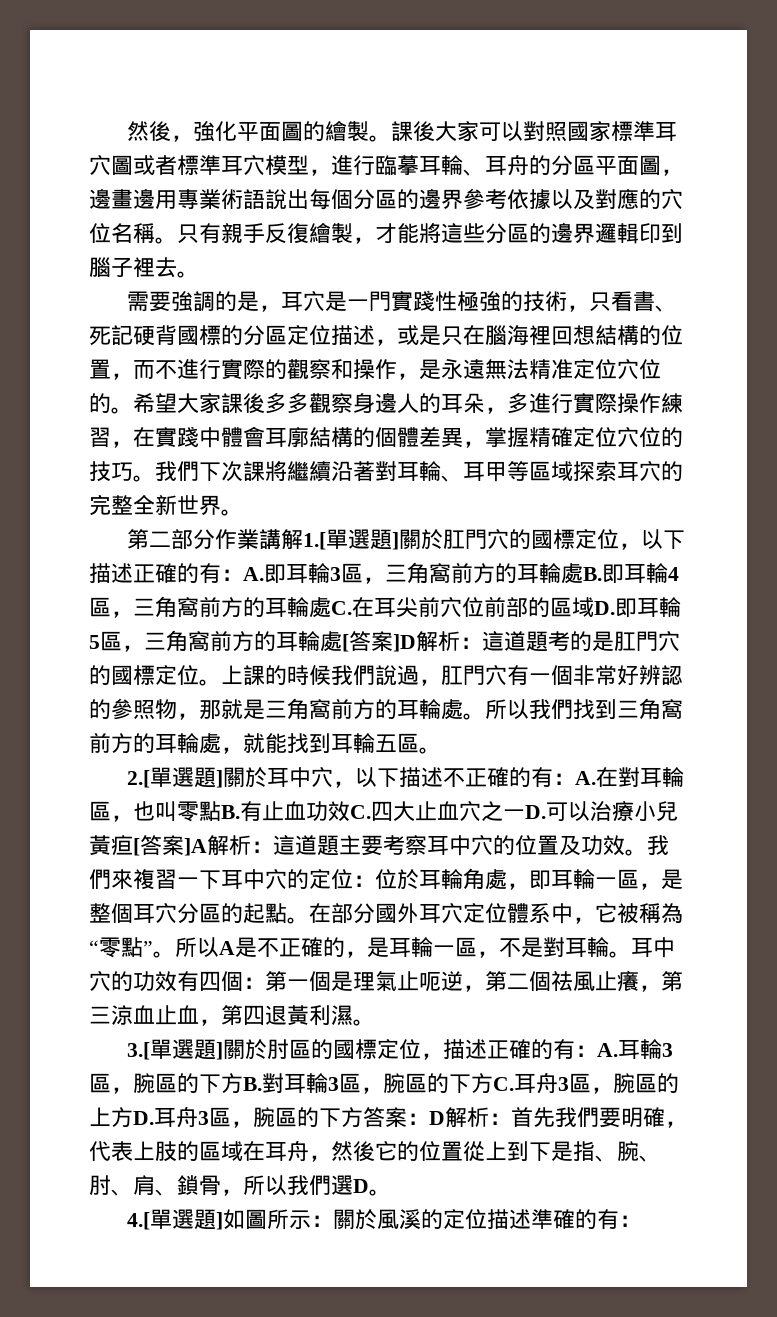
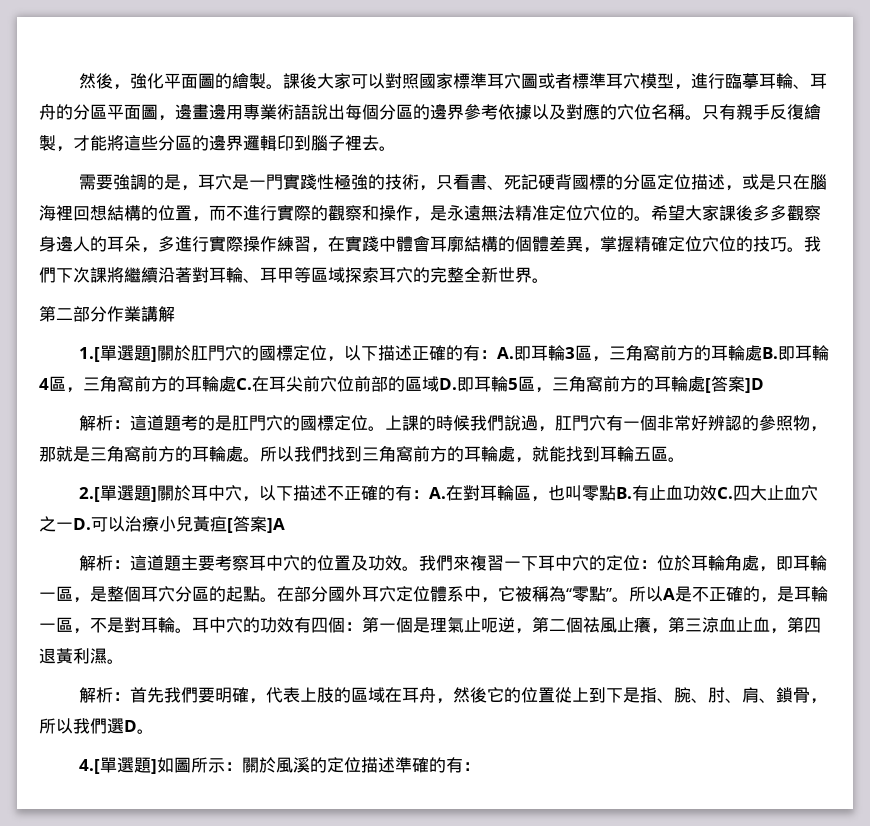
(304, 539) none -> (175, 314) //
(416, 643) none -> (764, 385) //
(207, 847) none -> (285, 525) //
[127,1039,674,1060] [89,1072,679,1094] [89,1106,445,1128] 3.[單選題]關於肘區的國標定位，描述正確的有：A.耳輪3區，腕區的下方B.對耳輪3區，腕區的下方C.耳舟3區，腕區的上方D.耳舟3區，腕區的下方答案：D -> (124, 661) none

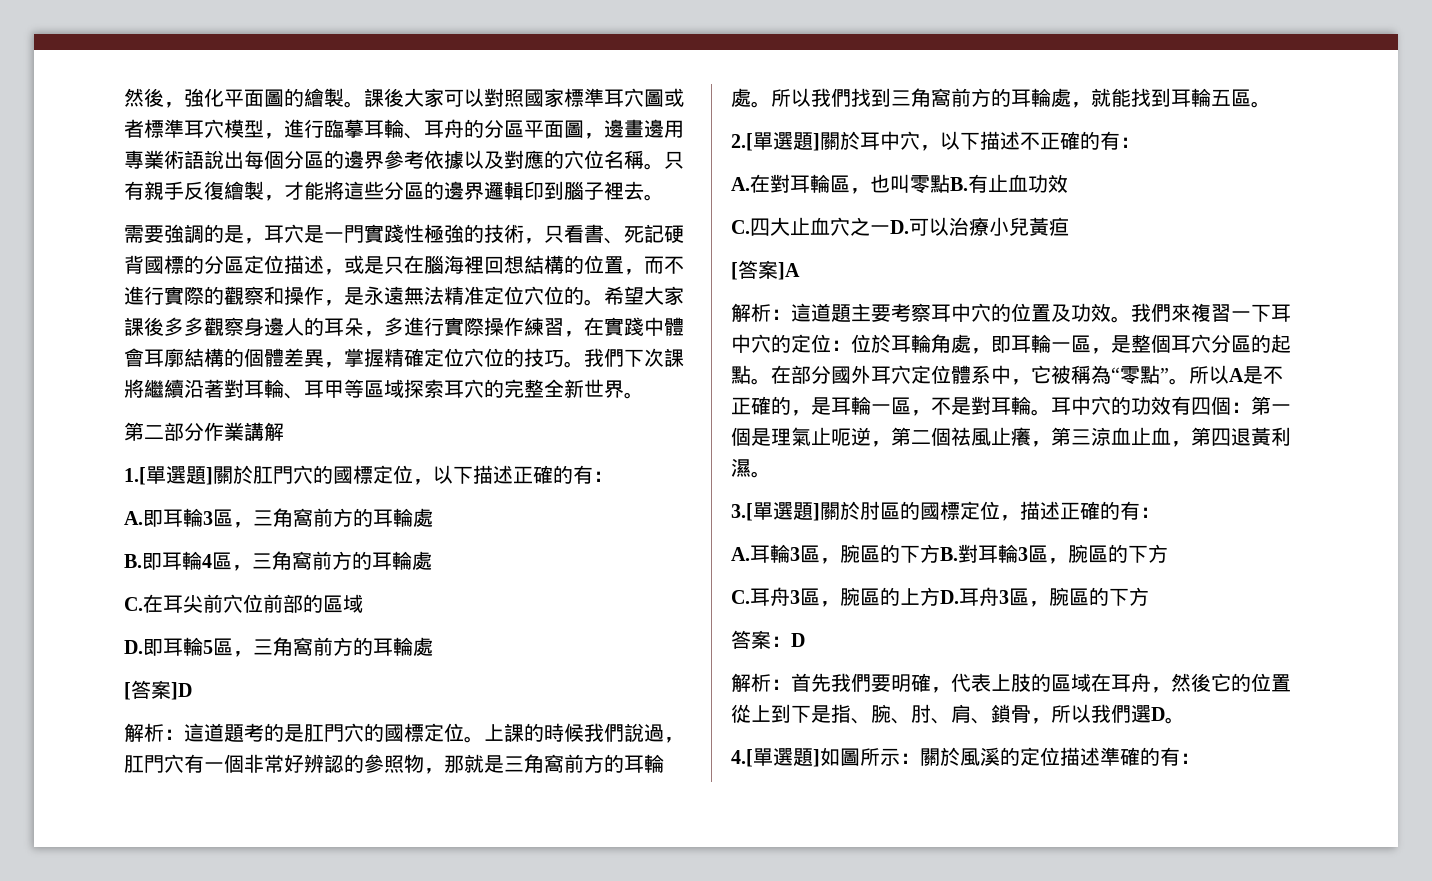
(497, 354) none -> (613, 476) //
(762, 353) none -> (433, 517) //
(236, 384) none -> (432, 560) //
(439, 384) none -> (363, 603) //
(705, 384) none -> (433, 646) //
(429, 494) none -> (1140, 142) //
(717, 493) none -> (1068, 183) //
(227, 524) none -> (1069, 226) //
(124, 661) none -> [731,501,1160,521] [731,544,1168,564] [731,587,1149,607] [731,630,805,649] // 3.[單選題]關於肘區的國標定位，描述正確的有： // A.耳輪3區，腕區的下方B.對耳輪3區，腕區的下方 // C.耳舟3區，腕區的上方D.耳舟3區，腕區的下方 // 答案：D

